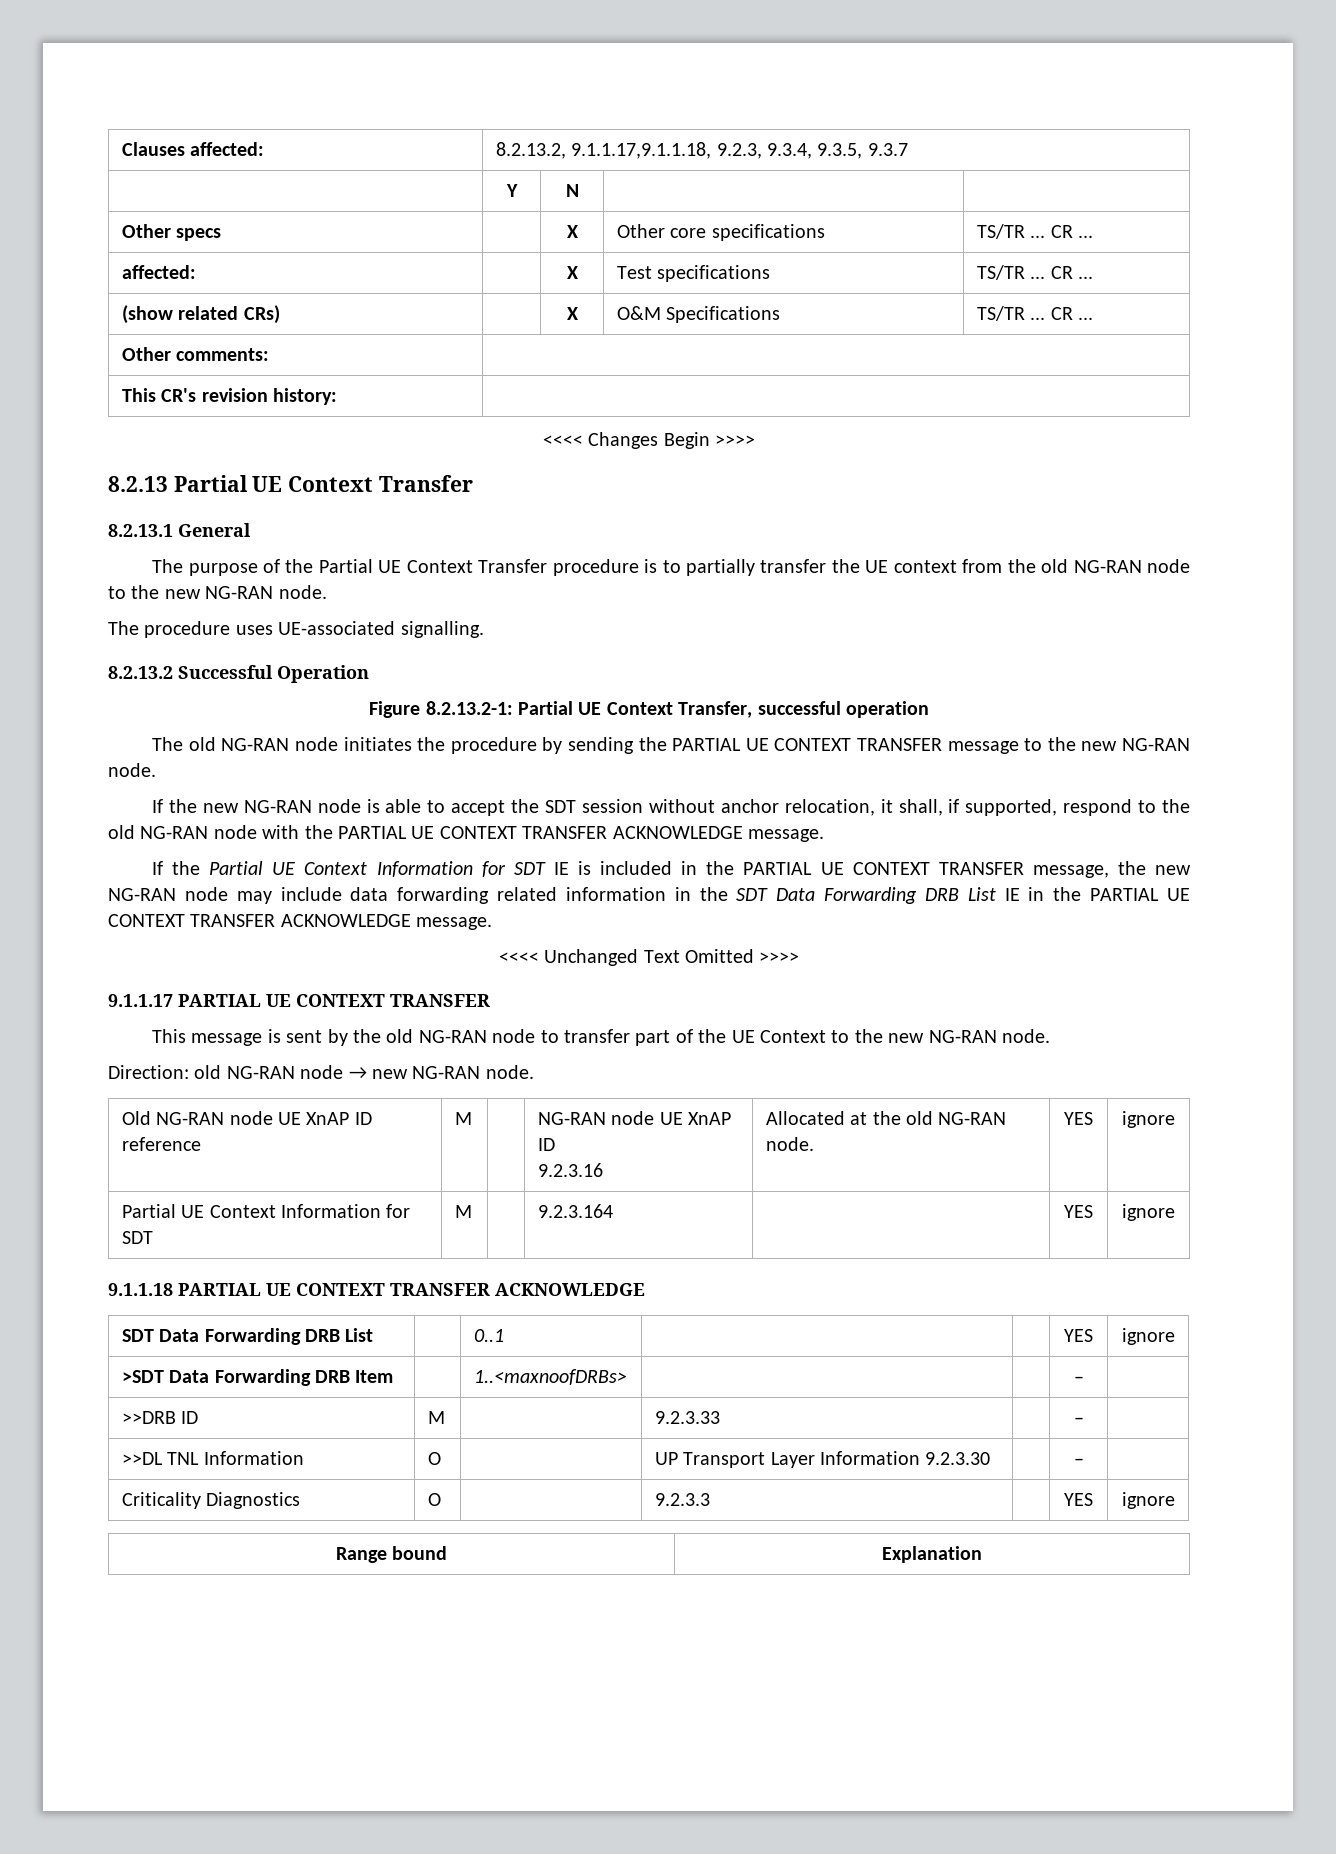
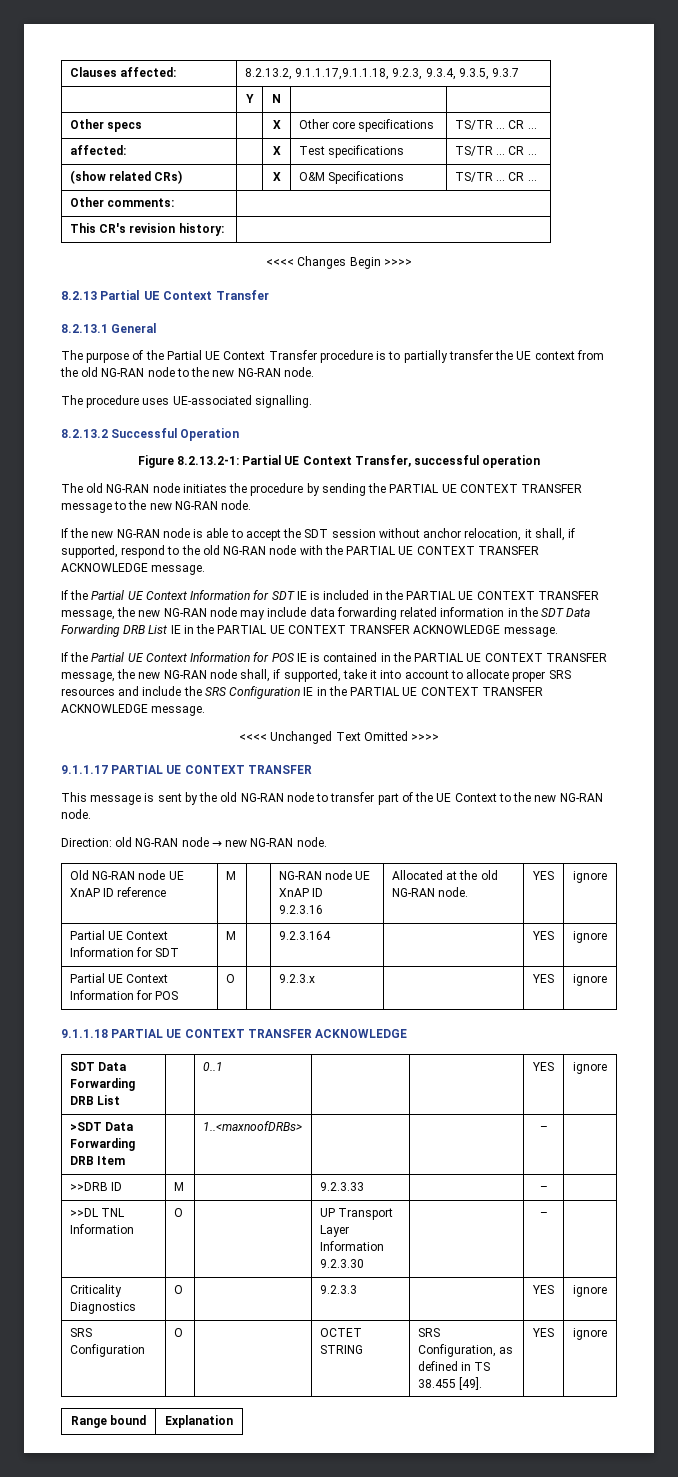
(493, 923) none -> [61,652,607,662] [61,669,571,682] [61,686,543,699] [61,704,206,716] // If the Partial UE Context Information for POS IE is contained in the PARTIAL UE CONTEXT TRANSFER message, the new NG-RAN node shall, if supported, take it into account to allocate proper SRS resources and include the SRS Configuration IE in the PARTIAL UE CONTEXT TRANSFER ACKNOWLEDGE message.
(1175, 1212) none -> [69,973,169,983] [69,990,179,1000] [225,974,235,983] [278,974,315,983] [532,974,554,983] [573,974,607,986] // Partial UE Context Information for POS | O | | 9.2.3.x | | YES | ignore
(1175, 1500) none -> [69,1328,92,1337] [69,1344,145,1357] [173,1328,183,1337] [319,1328,362,1337] [319,1345,363,1354] [417,1328,440,1337] [417,1344,514,1357] [417,1361,491,1371] [417,1377,483,1390] [532,1328,554,1337] [573,1328,607,1340] // SRS Configuration | O | | OCTET STRING | SRS Configuration, as defined in TS 38.455 [49]. | YES | ignore

